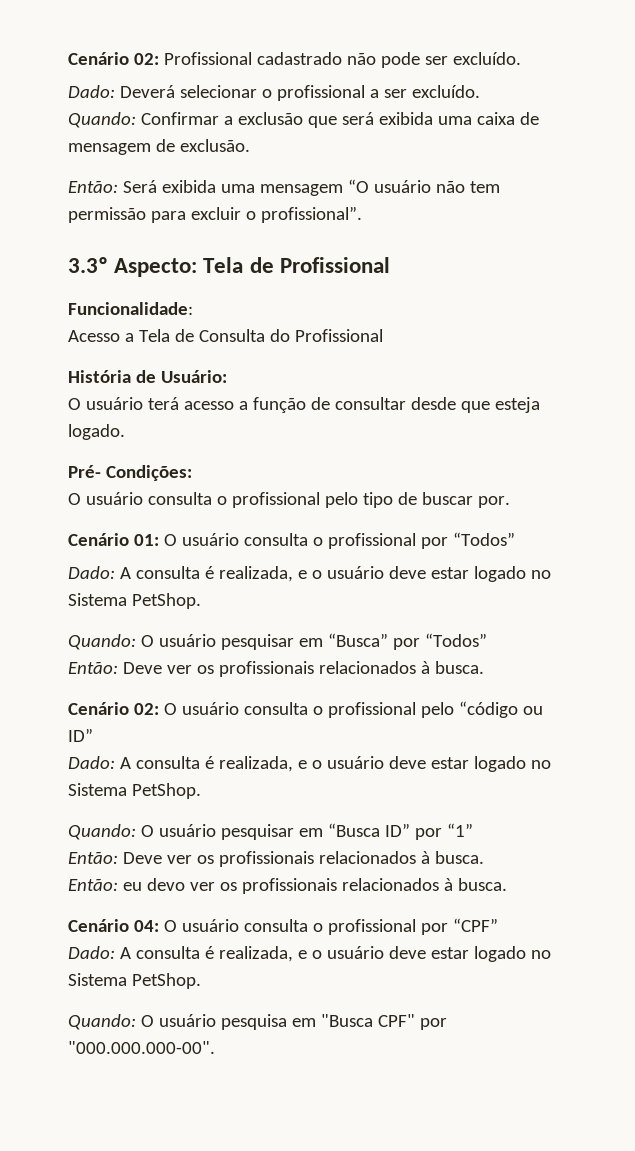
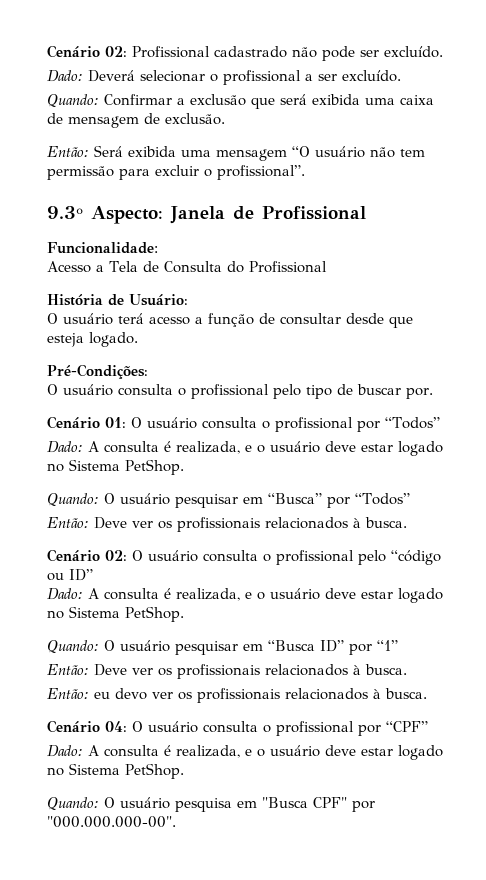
[68,257,244,277] 3.3º Aspecto: Tela -> [47,206,225,224] 9.3º Aspecto: Janela
[68,465,192,481] Pré- Condições: -> [47,364,148,379] Pré-Condições:

